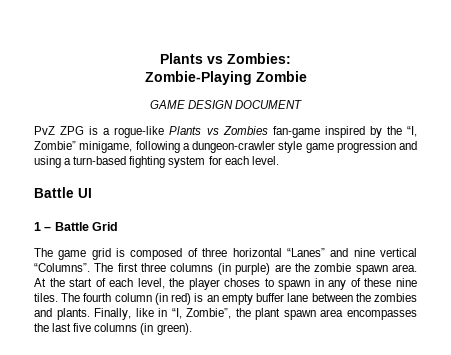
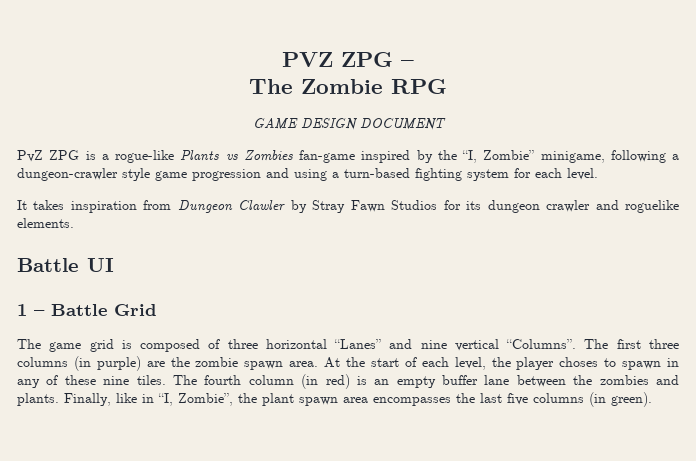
[160,53,291,64] [144,71,252,85] Plants vs Zombies: // Zombie-Playing -> [282,52,414,67] [249,79,293,94] PVZ ZPG – // The
(307, 76) none -> [391,79,447,94] RPG
(279, 160) none -> [17,200,679,213] [17,218,74,228] // It takes inspiration from Dungeon Clawler by Stray Fawn Studios for its dungeon crawler and roguelike elements.

